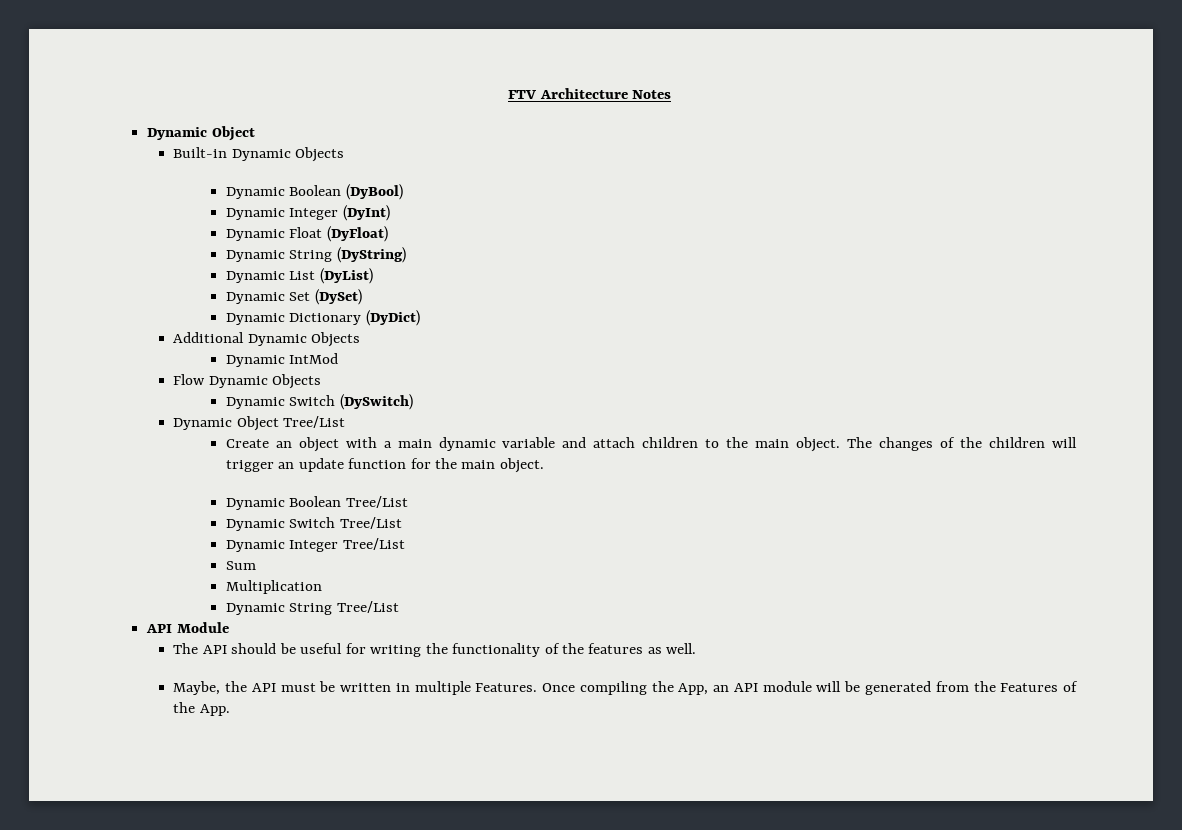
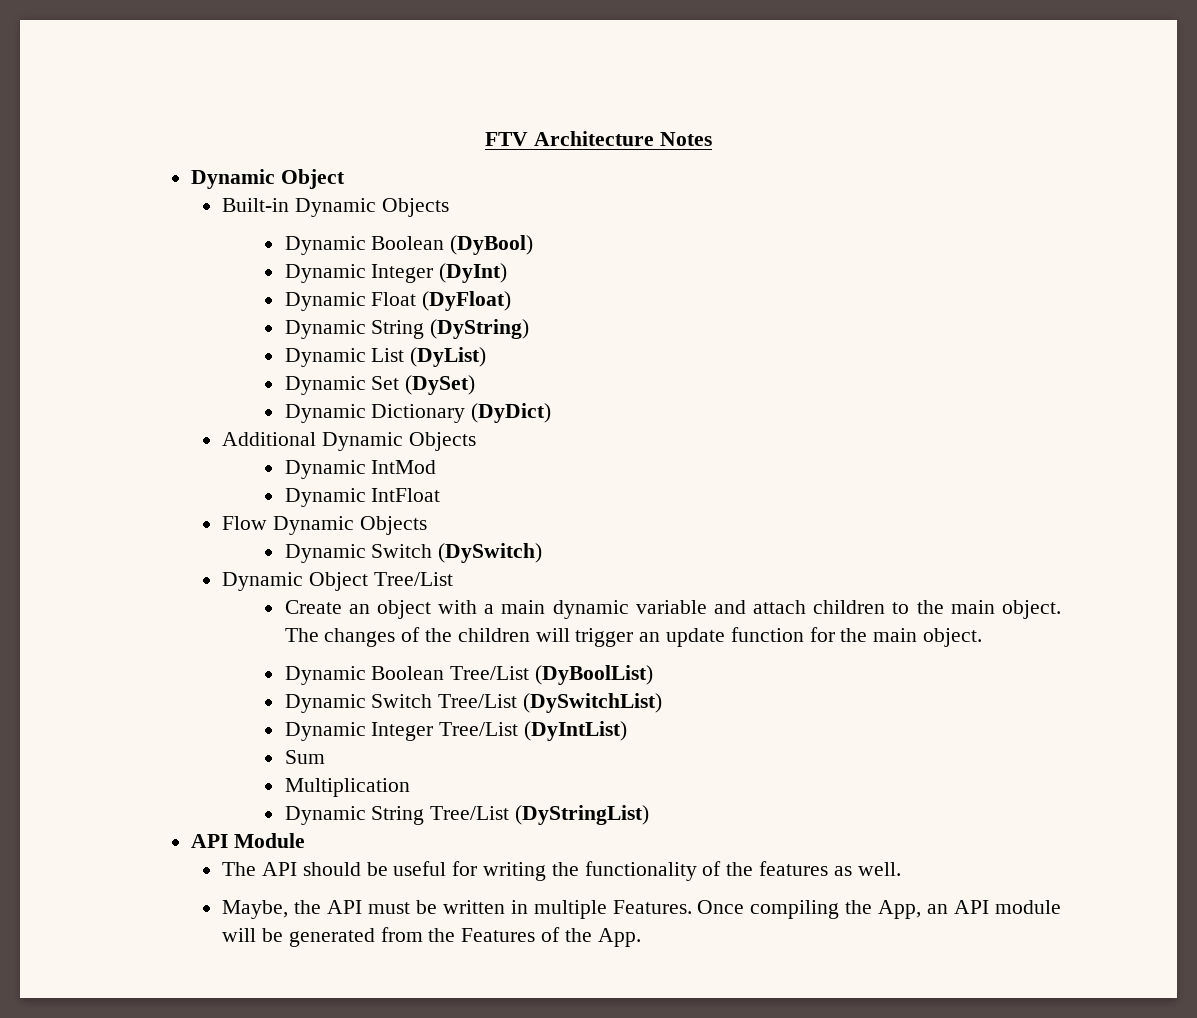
(339, 358) none -> [284,488,441,507] // Dynamic IntFloat
(408, 502) none -> [534,665,653,685] (DyBoolList)
(402, 523) none -> [522,693,662,713] (DySwitchList)
(405, 544) none -> [523,721,627,741] (DyIntList)
(399, 607) none -> [514,805,649,825] (DyStringList)

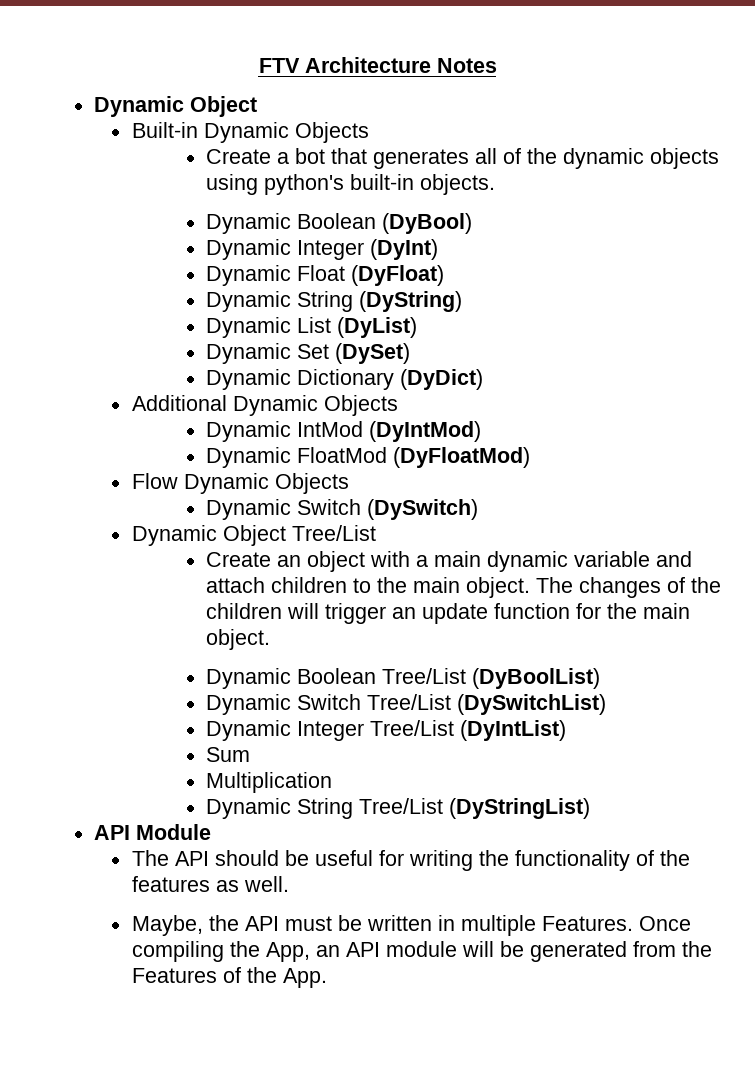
(449, 207) none -> [206,148,720,169] [206,174,496,195] // Create a bot that generates all of the dynamic objects using python's built-in objects.
[284,488,441,507] // Dynamic IntFloat -> [369,421,482,442] [206,447,531,468] (DyIntMod) // Dynamic FloatMod (DyFloatMod)

